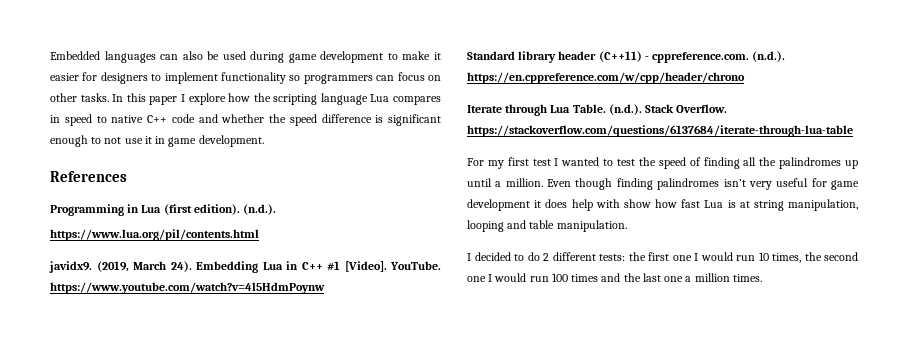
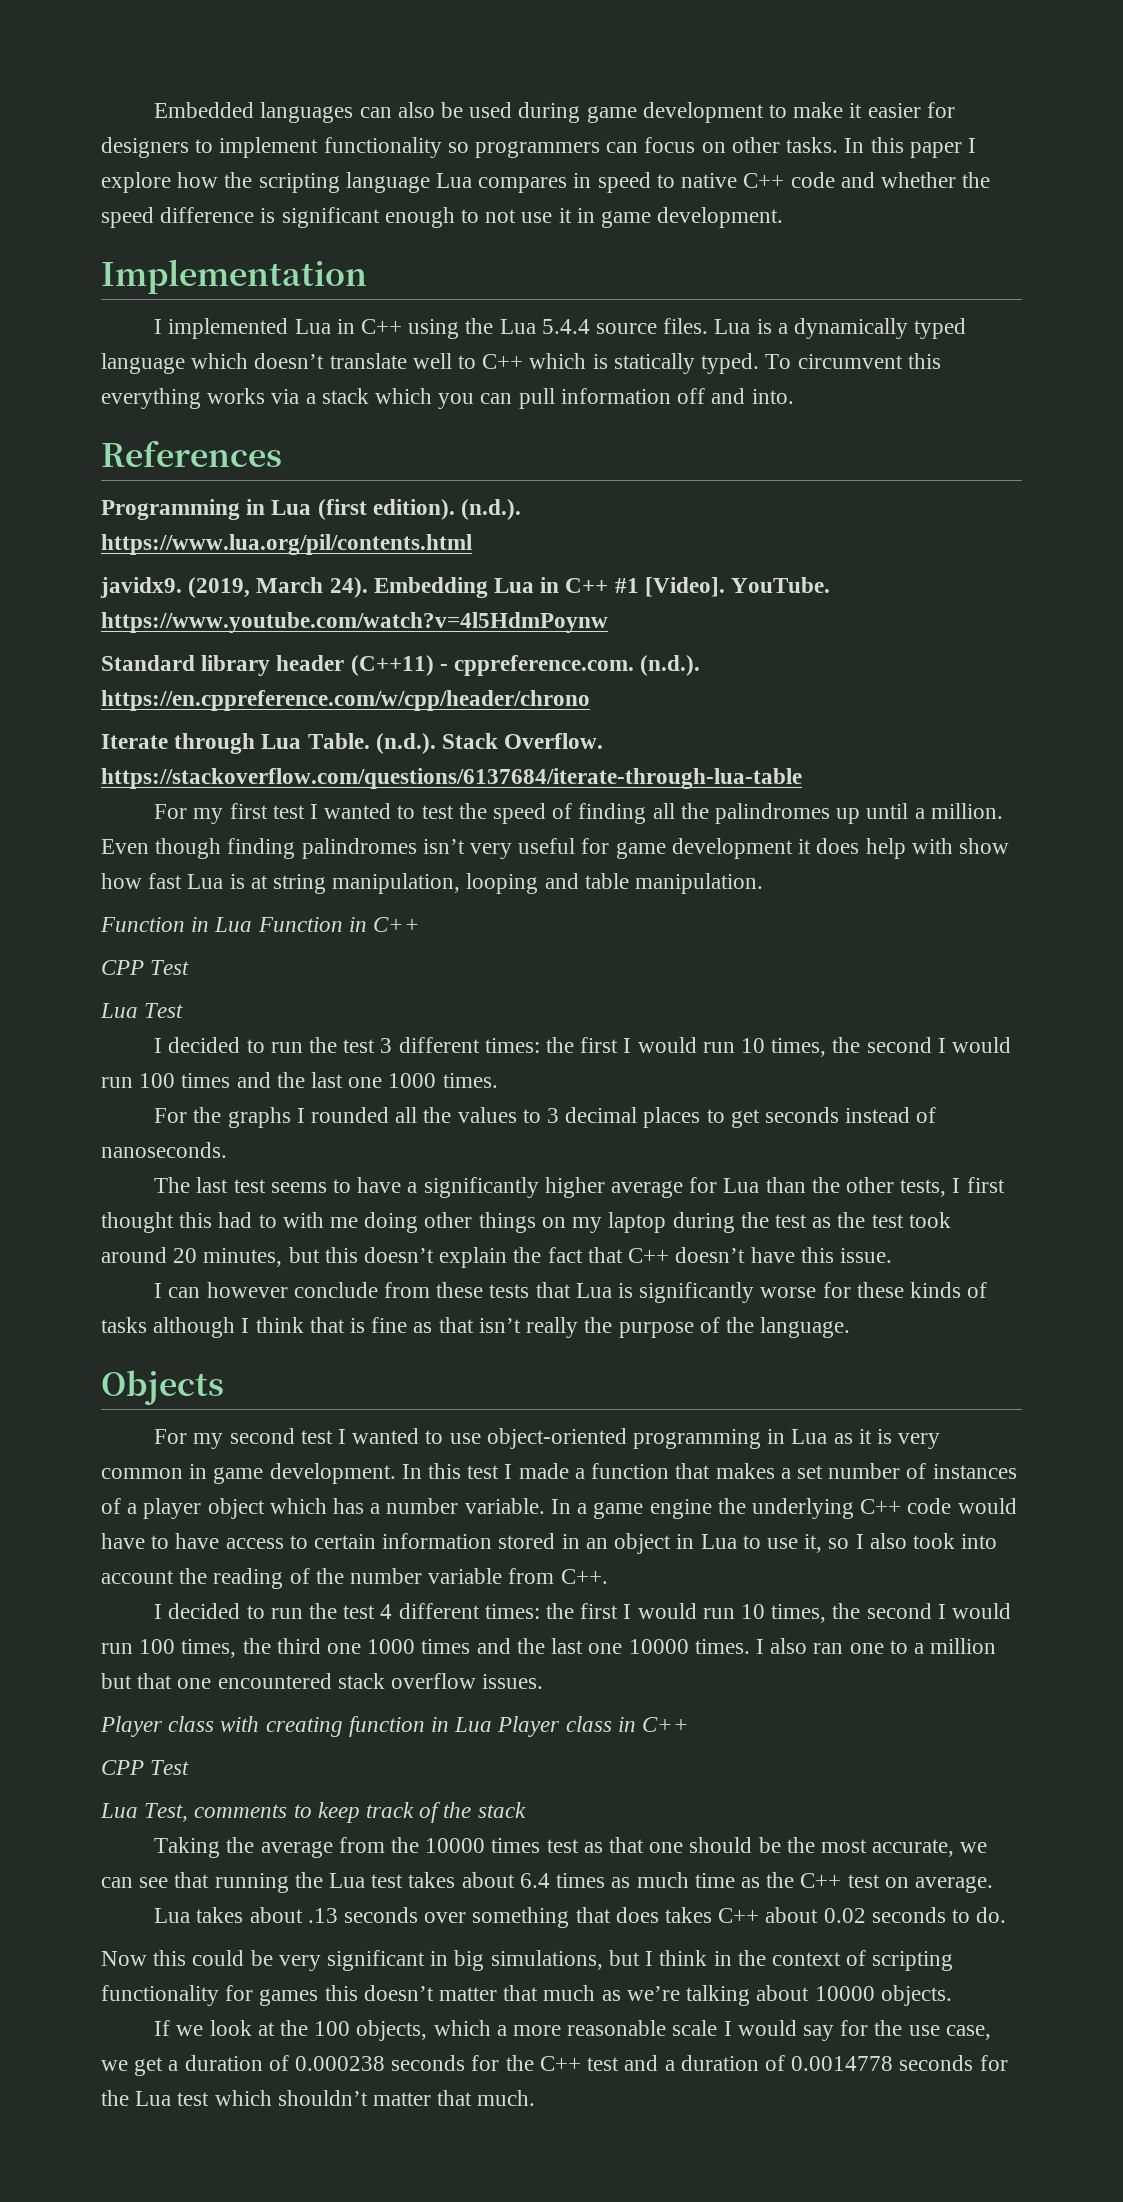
(264, 141) none -> [101,259,367,294] [154,318,967,339] [101,353,941,374] [101,388,794,409] // Implementation // I implemented Lua in C++ using the Lua 5.4.4 source files. Lua is a dynamically typed language which doesn’t translate well to C++ which is statically typed. To circumvent this everything works via a stack which you can pull information off and into.
[467,252,858,263] [467,276,486,282] I decided to do 2 different tests: the first one I would run 10 times, the second one -> [100,917,421,932] [101,960,190,975] [100,1003,184,1018] [154,1037,932,1057] Function in Lua Function in C++ // CPP Test // Lua Test // I decided to run the test 3 different times: the first I would run 10 times, the second
[685,273,762,282] a million times. -> [388,1073,498,1088] [154,1107,937,1128] [101,1142,227,1158] [154,1177,1005,1198] [101,1212,951,1233] [101,1247,892,1268] [154,1282,988,1303] [101,1317,851,1338] [101,1370,224,1405] [154,1428,941,1449] [101,1463,1017,1484] [101,1498,1017,1519] [101,1533,998,1554] [101,1568,608,1589] [154,1603,1012,1623] [101,1638,997,1658] [101,1673,544,1689] [100,1716,690,1737] [101,1760,190,1775] [100,1802,526,1823] [154,1837,988,1858] [101,1872,993,1893] [154,1907,1007,1928] [101,1950,954,1971] [101,1985,952,2006] [154,2020,991,2041] [101,2055,1008,2076] [101,2090,536,2106] 1000 times. // For the graphs I rounded all the values to 3 decimal places to get seconds instead of nanoseconds. // The last test seems to have a significantly higher average for Lua than the other tests, I first thought this had to with me doing other things on my laptop during the test as the test took around 20 minutes, but this doesn’t explain the fact that C++ doesn’t have this issue. // I can however conclude from these tests that Lua is significantly worse for these kinds of tasks although I think that is fine as that isn’t really the purpose of the language. // Objects // For my second test I wanted to use object-oriented programming in Lua as it is very common in game development. In this test I made a function that makes a set number of instances of a player object which has a number variable. In a game engine the underlying C++ code would have to have access to certain information stored in an object in Lua to use it, so I also took into account the reading of the number variable from C++. // I decided to run the test 4 different times: the first I would run 10 times, the second I would run 100 times, the third one 1000 times and the last one 10000 times. I also ran one to a million but that one encountered stack overflow issues. // Player class with creating function in Lua Player class in C++ // CPP Test // Lua Test, comments to keep track of the stack // Taking the average from the 10000 times test as that one should be the most accurate, we can see that running the Lua test takes about 6.4 times as much time as the C++ test on average. // Lua takes about .13 seconds over something that does takes C++ about 0.02 seconds to do. // Now this could be very significant in big simulations, but I think in the context of scripting functionality for games this doesn’t matter that much as we’re talking about 10000 objects. // If we look at the 100 objects, which a more reasonable scale I would say for the use case, we get a duration of 0.000238 seconds for the C++ test and a duration of 0.0014778 seconds for the Lua test which shouldn’t matter that much.

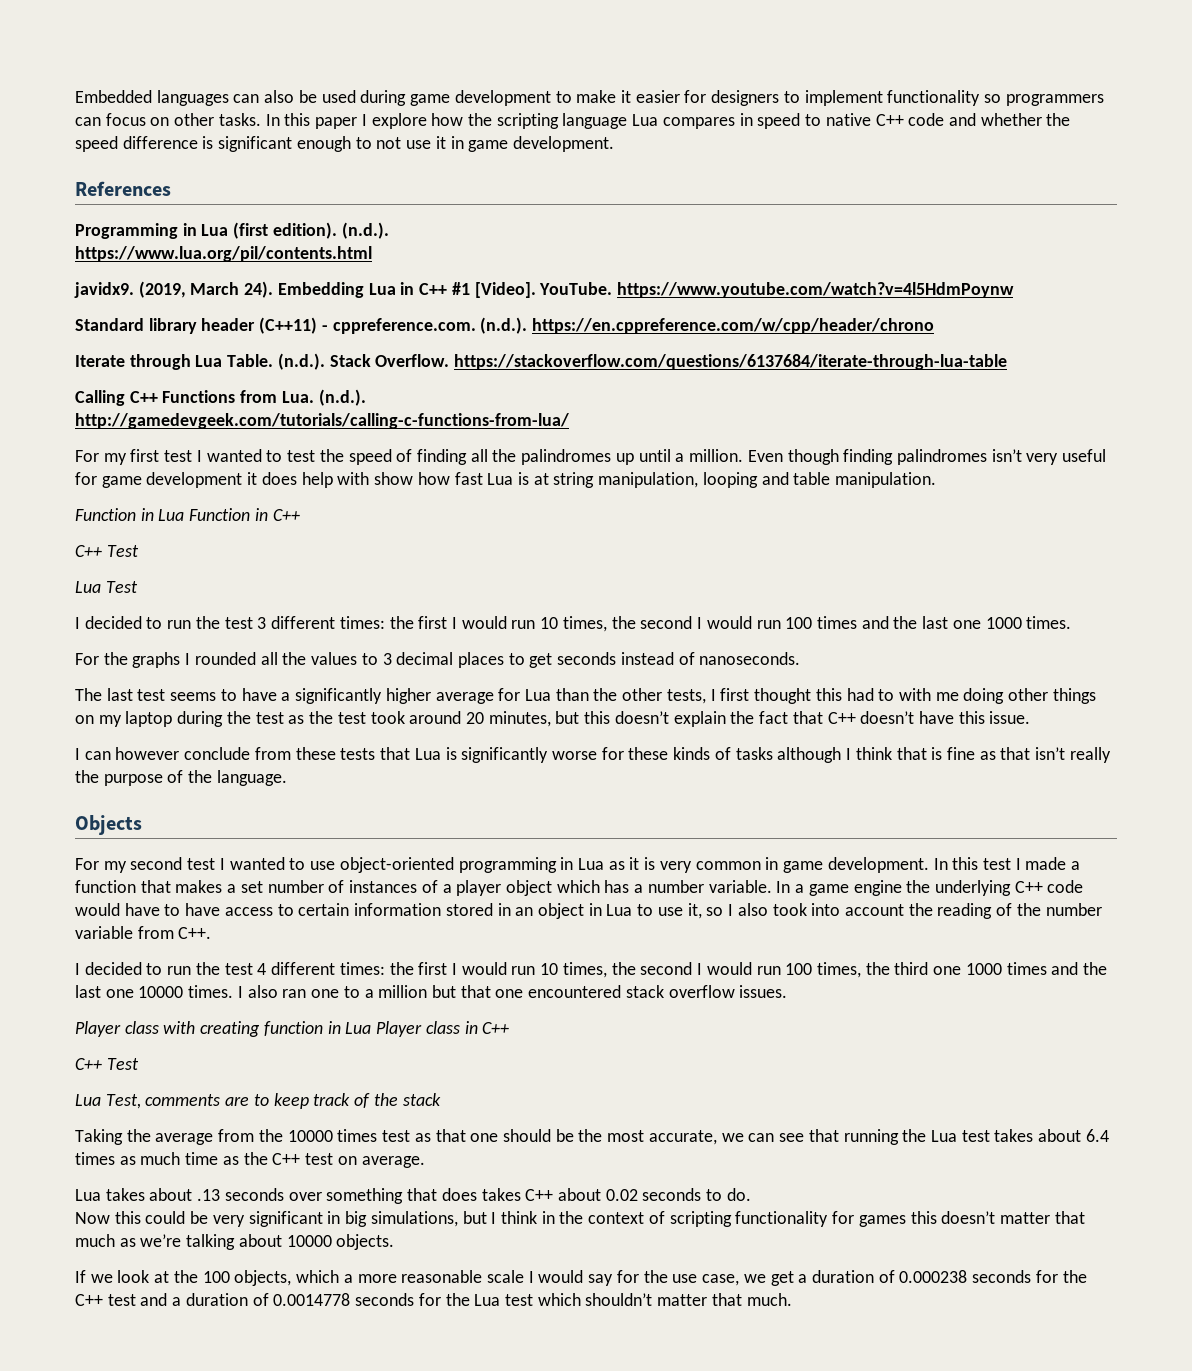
[101,259,367,294] [154,318,967,339] [101,353,941,374] [101,388,794,409] // Implementation // I implemented Lua in C++ using the Lua 5.4.4 source files. Lua is a dynamically typed language which doesn’t translate well to C++ which is statically typed. To circumvent this everything works via a stack which you can pull information off and into. -> (614, 144) none
(802, 778) none -> [75,389,366,406] [75,413,569,429] // Calling C++ Functions from Lua. (n.d.). // http://gamedevgeek.com/tutorials/calling-c-functions-from-lua/
[101,960,144,975] CPP -> [75,545,102,557] C++
[101,1760,144,1775] CPP -> [75,1058,102,1070] C++
(288, 1811) none -> [225,1097,250,1106] are

